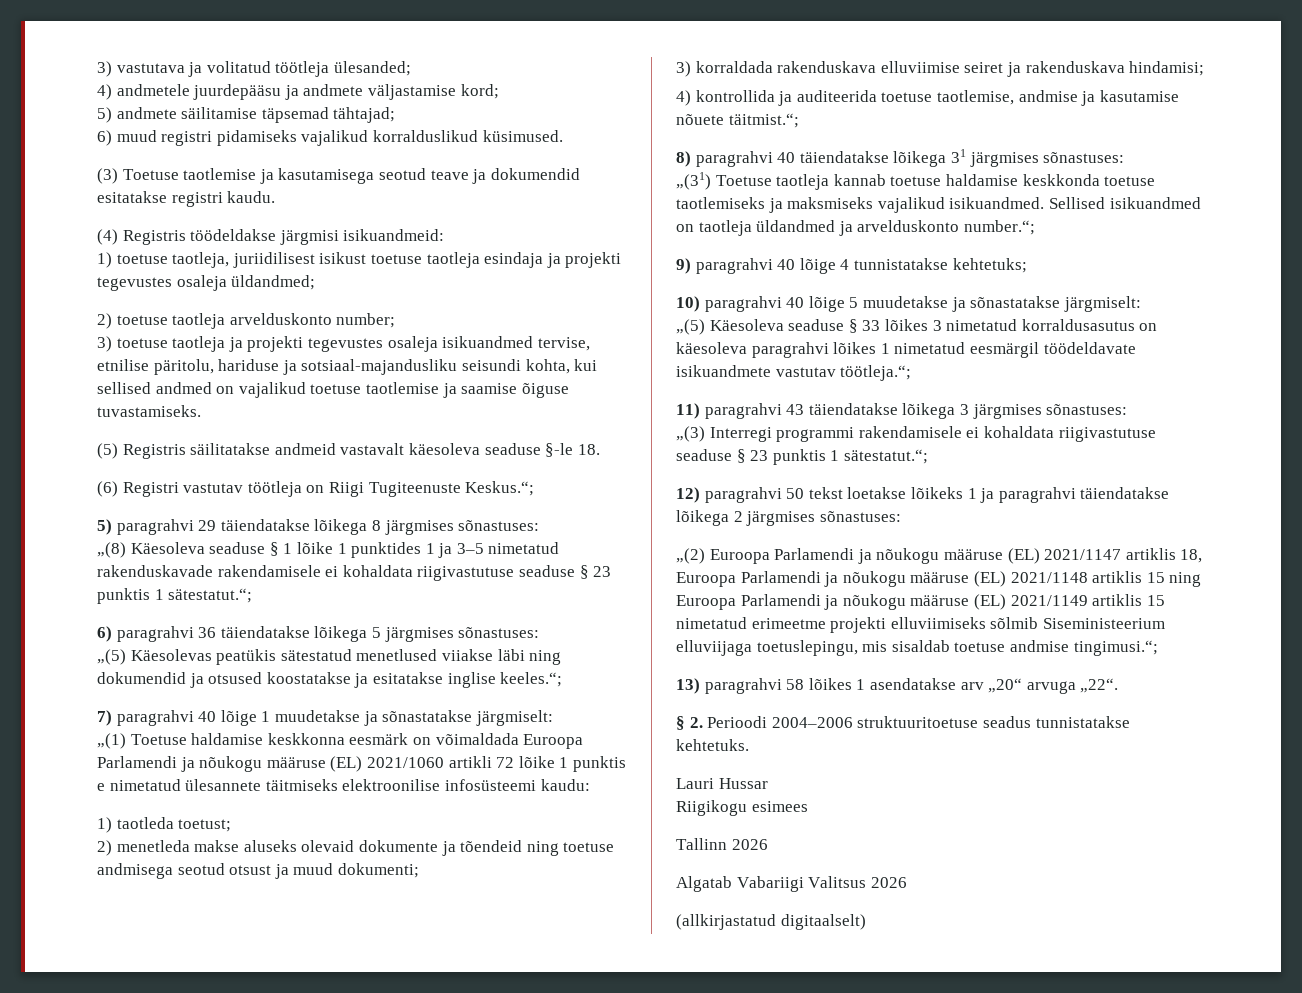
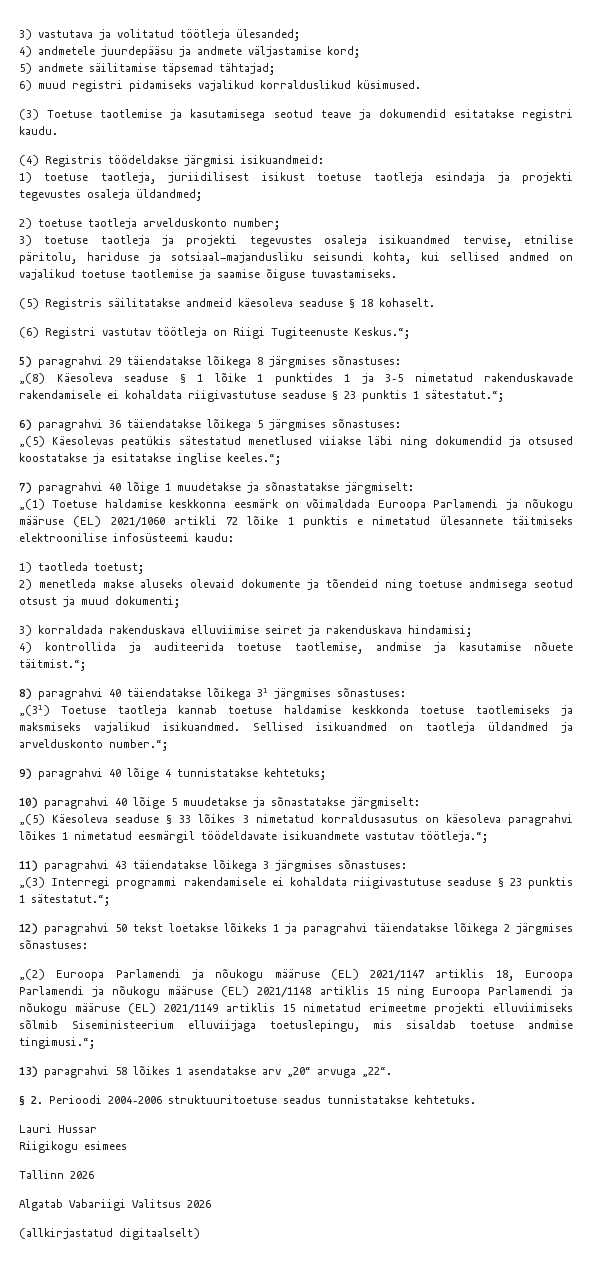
[340,443,405,455] vastavalt -> (232, 302) none
[545,443,600,457] §-le 18. -> [349,298,435,308] § 18 kohaselt.

